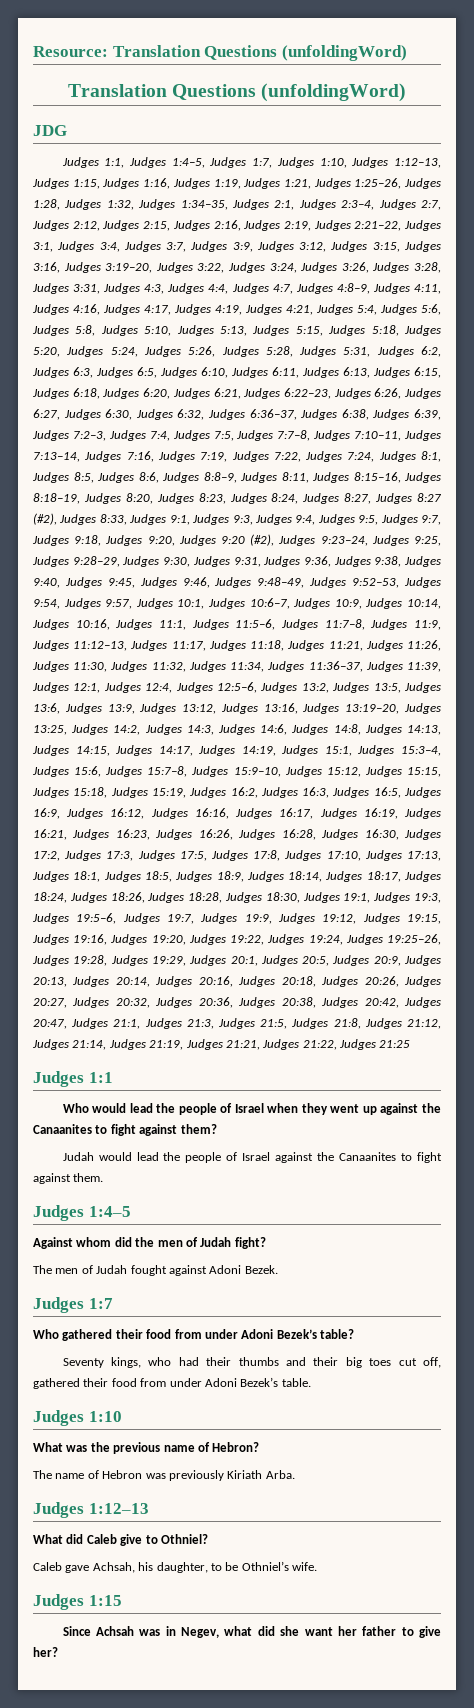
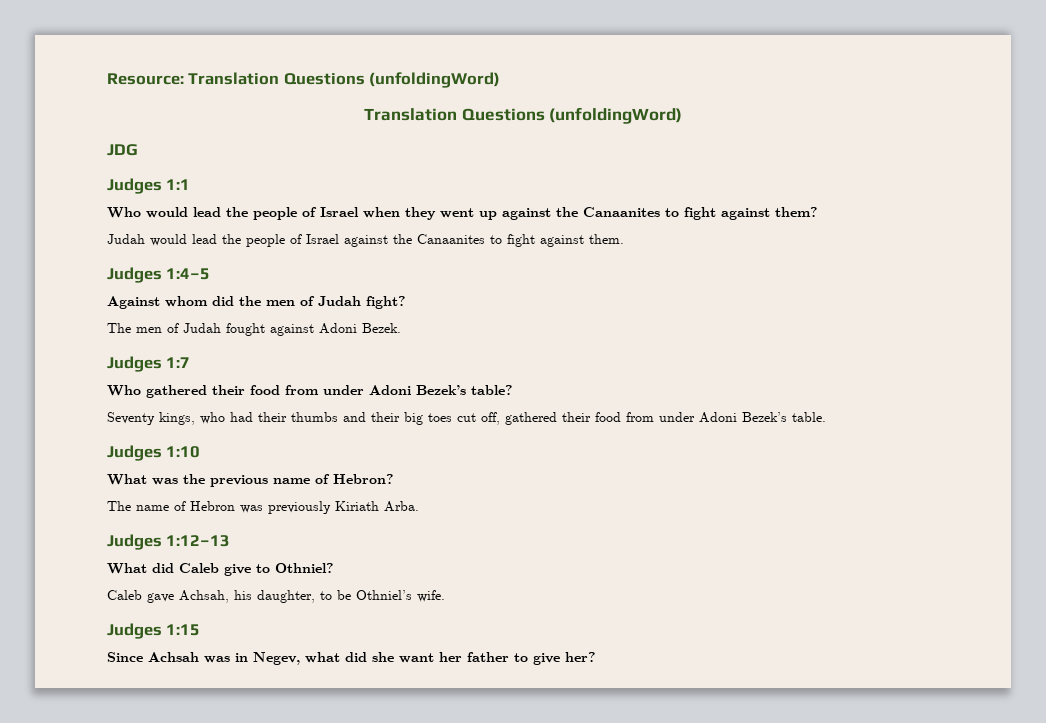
[61,157,441,168] [32,178,441,189] [33,199,441,210] [32,220,441,231] [33,241,441,252] [33,262,442,273] [32,283,441,294] [32,304,441,315] [32,325,441,336] [33,346,442,357] [32,367,441,378] [32,388,441,399] [33,409,442,420] [32,430,441,441] [33,451,442,462] [32,472,441,483] [33,493,441,504] [33,513,442,525] [32,534,441,546] [32,556,441,567] [33,577,442,588] [33,598,442,609] [32,619,442,630] [32,640,442,651] [32,661,442,672] [32,682,441,693] [33,703,441,714] [33,724,441,735] [32,745,441,756] [32,766,441,777] [32,787,442,798] [33,808,442,819] [33,829,442,840] [33,850,441,861] [32,871,442,882] [33,892,442,903] [32,913,441,924] [32,934,442,945] [32,955,442,966] [33,976,442,987] [33,997,442,1008] [33,1018,441,1029] [32,1039,411,1050] // Judges 1:1, Judges 1:4–5, Judges 1:7, Judges 1:10, Judges 1:12–13, Judges 1:15, Judges 1:16, Judges 1:19, Judges 1:21, Judges 1:25–26, Judges 1:28, Judges 1:32, Judges 1:34–35, Judges 2:1, Judges 2:3–4, Judges 2:7, Judges 2:12, Judges 2:15, Judges 2:16, Judges 2:19, Judges 2:21–22, Judges 3:1, Judges 3:4, Judges 3:7, Judges 3:9, Judges 3:12, Judges 3:15, Judges 3:16, Judges 3:19–20, Judges 3:22, Judges 3:24, Judges 3:26, Judges 3:28, Judges 3:31, Judges 4:3, Judges 4:4, Judges 4:7, Judges 4:8–9, Judges 4:11, Judges 4:16, Judges 4:17, Judges 4:19, Judges 4:21, Judges 5:4, Judges 5:6, Judges 5:8, Judges 5:10, Judges 5:13, Judges 5:15, Judges 5:18, Judges 5:20, Judges 5:24, Judges 5:26, Judges 5:28, Judges 5:31, Judges 6:2, Judges 6:3, Judges 6:5, Judges 6:10, Judges 6:11, Judges 6:13, Judges 6:15, Judges 6:18, Judges 6:20, Judges 6:21, Judges 6:22–23, Judges 6:26, Judges 6:27, Judges 6:30, Judges 6:32, Judges 6:36–37, Judges 6:38, Judges 6:39, Judges 7:2–3, Judges 7:4, Judges 7:5, Judges 7:7–8, Judges 7:10–11, Judges 7:13–14, Judges 7:16, Judges 7:19, Judges 7:22, Judges 7:24, Judges 8:1, Judges 8:5, Judges 8:6, Judges 8:8–9, Judges 8:11, Judges 8:15–16, Judges 8:18–19, Judges 8:20, Judges 8:23, Judges 8:24, Judges 8:27, Judges 8:27 (#2), Judges 8:33, Judges 9:1, Judges 9:3, Judges 9:4, Judges 9:5, Judges 9:7, Judges 9:18, Judges 9:20, Judges 9:20 (#2), Judges 9:23–24, Judges 9:25, Judges 9:28–29, Judges 9:30, Judges 9:31, Judges 9:36, Judges 9:38, Judges 9:40, Judges 9:45, Judges 9:46, Judges 9:48–49, Judges 9:52–53, Judges 9:54, Judges 9:57, Judges 10:1, Judges 10:6–7, Judges 10:9, Judges 10:14, Judges 10:16, Judges 11:1, Judges 11:5–6, Judges 11:7–8, Judges 11:9, Judges 11:12–13, Judges 11:17, Judges 11:18, Judges 11:21, Judges 11:26, Judges 11:30, Judges 11:32, Judges 11:34, Judges 11:36–37, Judges 11:39, Judges 12:1, Judges 12:4, Judges 12:5–6, Judges 13:2, Judges 13:5, Judges 13:6, Judges 13:9, Judges 13:12, Judges 13:16, Judges 13:19–20, Judges 13:25, Judges 14:2, Judges 14:3, Judges 14:6, Judges 14:8, Judges 14:13, Judges 14:15, Judges 14:17, Judges 14:19, Judges 15:1, Judges 15:3–4, Judges 15:6, Judges 15:7–8, Judges 15:9–10, Judges 15:12, Judges 15:15, Judges 15:18, Judges 15:19, Judges 16:2, Judges 16:3, Judges 16:5, Judges 16:9, Judges 16:12, Judges 16:16, Judges 16:17, Judges 16:19, Judges 16:21, Judges 16:23, Judges 16:26, Judges 16:28, Judges 16:30, Judges 17:2, Judges 17:3, Judges 17:5, Judges 17:8, Judges 17:10, Judges 17:13, Judges 18:1, Judges 18:5, Judges 18:9, Judges 18:14, Judges 18:17, Judges 18:24, Judges 18:26, Judges 18:28, Judges 18:30, Judges 19:1, Judges 19:3, Judges 19:5–6, Judges 19:7, Judges 19:9, Judges 19:12, Judges 19:15, Judges 19:16, Judges 19:20, Judges 19:22, Judges 19:24, Judges 19:25–26, Judges 19:28, Judges 19:29, Judges 20:1, Judges 20:5, Judges 20:9, Judges 20:13, Judges 20:14, Judges 20:16, Judges 20:18, Judges 20:26, Judges 20:27, Judges 20:32, Judges 20:36, Judges 20:38, Judges 20:42, Judges 20:47, Judges 21:1, Judges 21:3, Judges 21:5, Judges 21:8, Judges 21:12, Judges 21:14, Judges 21:19, Judges 21:21, Judges 21:22, Judges 21:25 -> (138, 150) none

